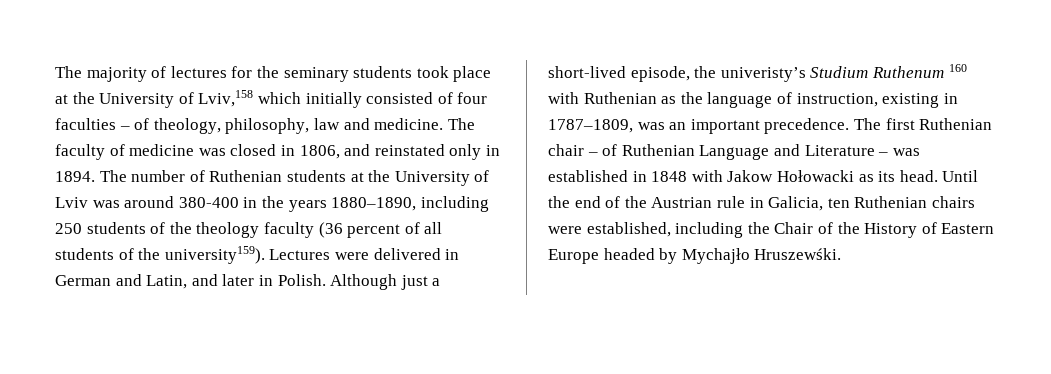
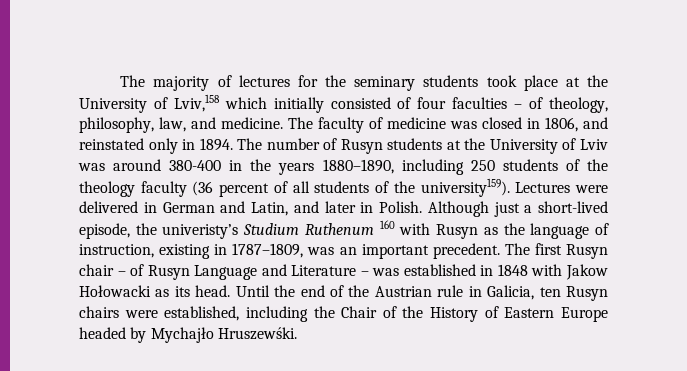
[313,118,340,130] law -> [159,117,186,132] law,
[209,170,283,182] Ruthenian -> [340,139,383,154] Rusyn
[583,92,657,104] Ruthenian -> [436,224,479,239] Rusyn
[764,118,850,134] precedence. -> [432,243,500,259] precedent.
[919,118,993,130] Ruthenian -> [566,244,609,259] Rusyn
[621,144,695,156] Ruthenian -> [147,265,190,280] Rusyn
[854,196,928,208] Ruthenian -> [566,286,608,301] Rusyn

